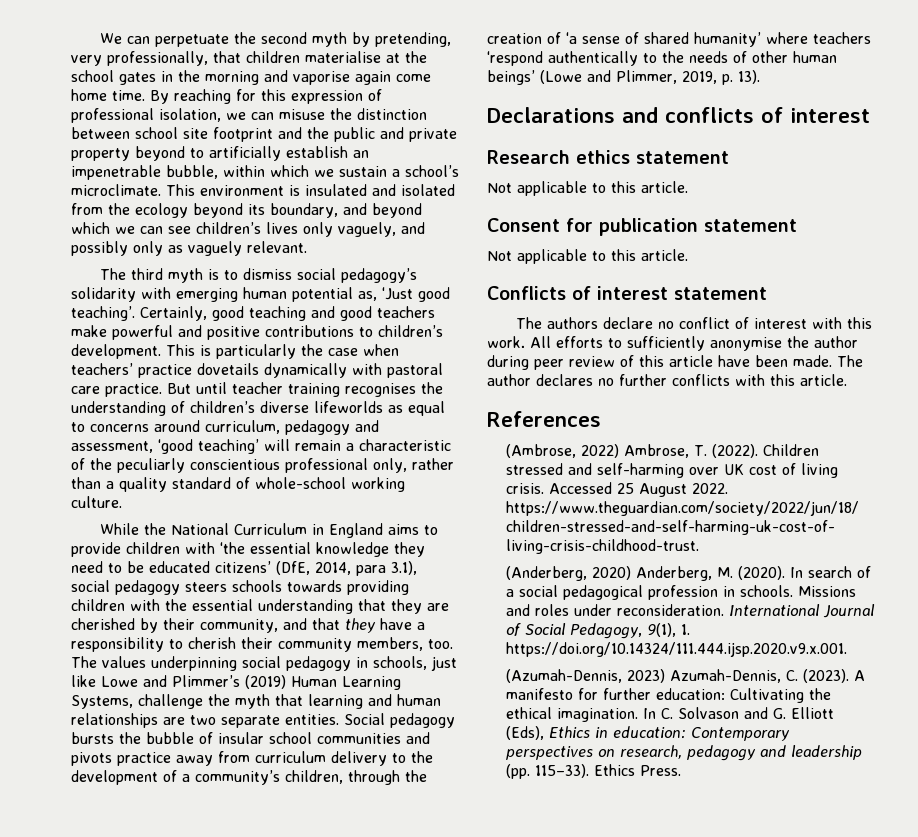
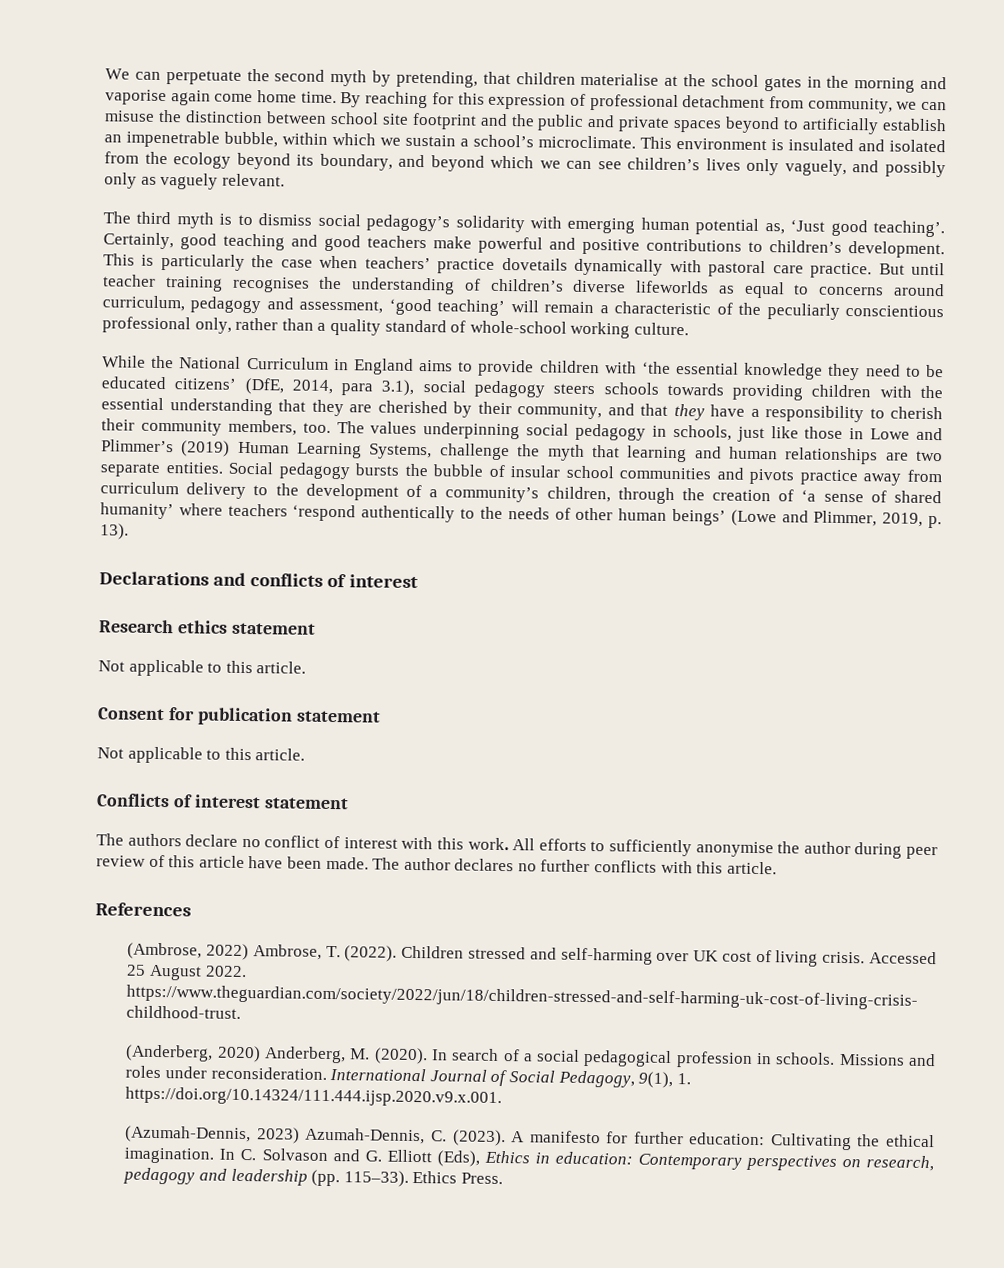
[71,51,208,66] very professionally, -> (478, 79) none
[159,108,221,122] isolation, -> [682,95,893,114] detachment from community,
[71,148,130,161] property -> [673,119,723,133] spaces
(96, 681) none -> [804,426,865,440] those in

